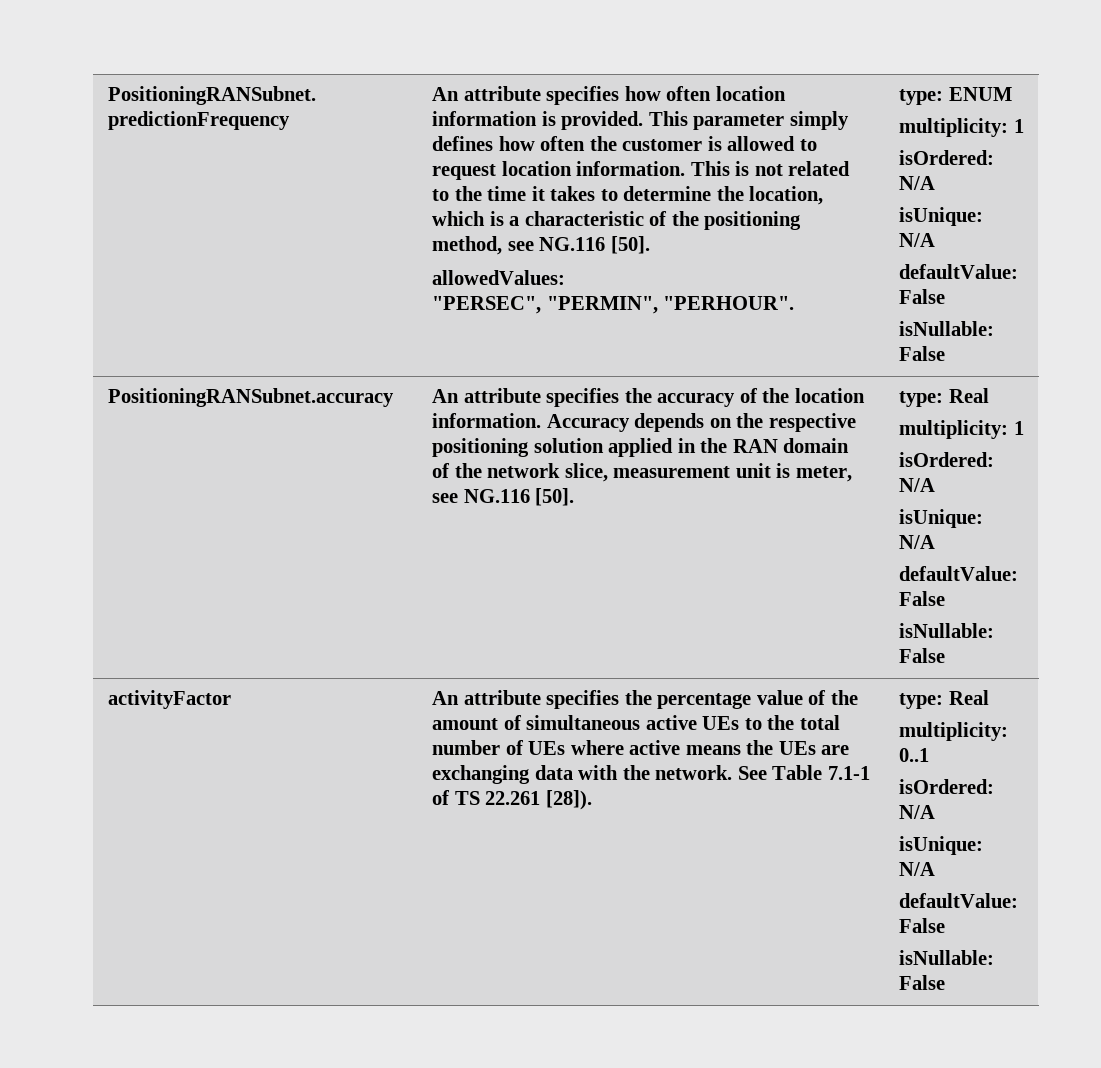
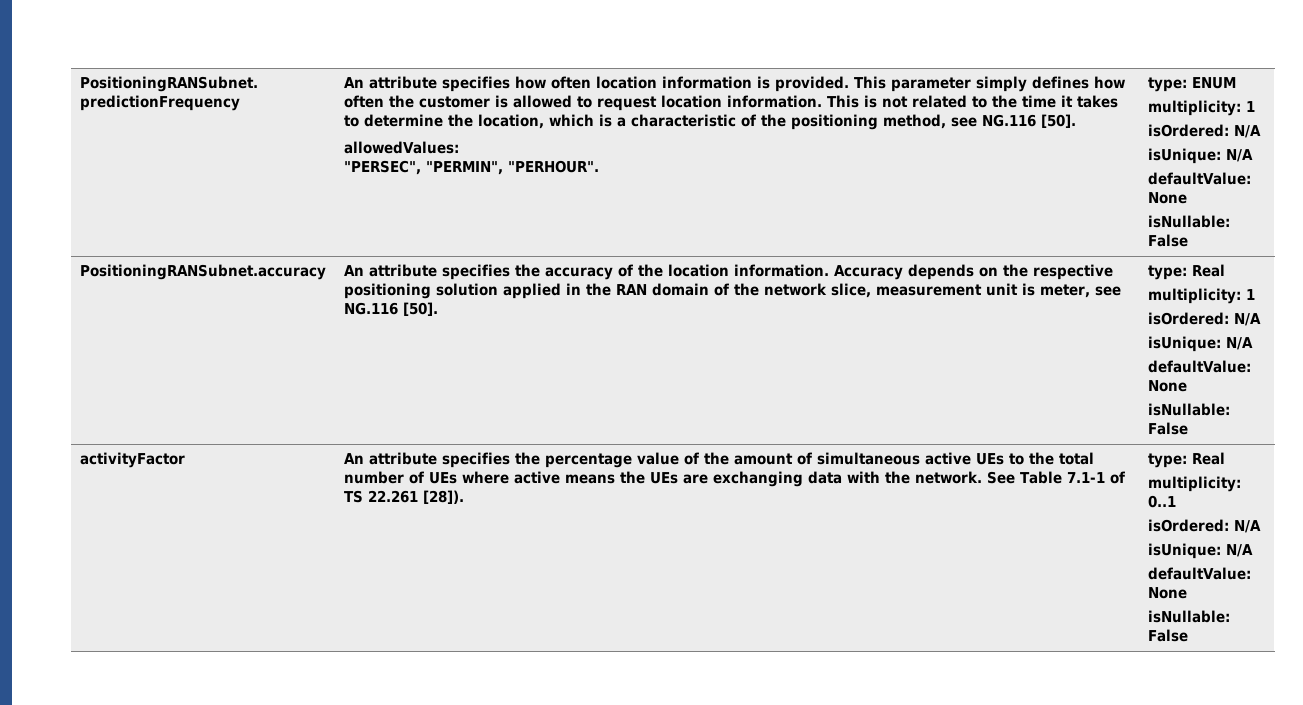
[899,264,1019,279] [899,289,946,304] defaultValue: False -> [1148,172,1252,185] [1148,192,1188,204] defaultValue: None
[899,566,1019,581] [899,591,946,606] defaultValue: False -> [1148,360,1252,373] [1148,380,1188,392] defaultValue: None
[899,893,1019,908] [899,918,946,933] defaultValue: False -> [1148,567,1252,580] [1148,587,1188,599] defaultValue: None

